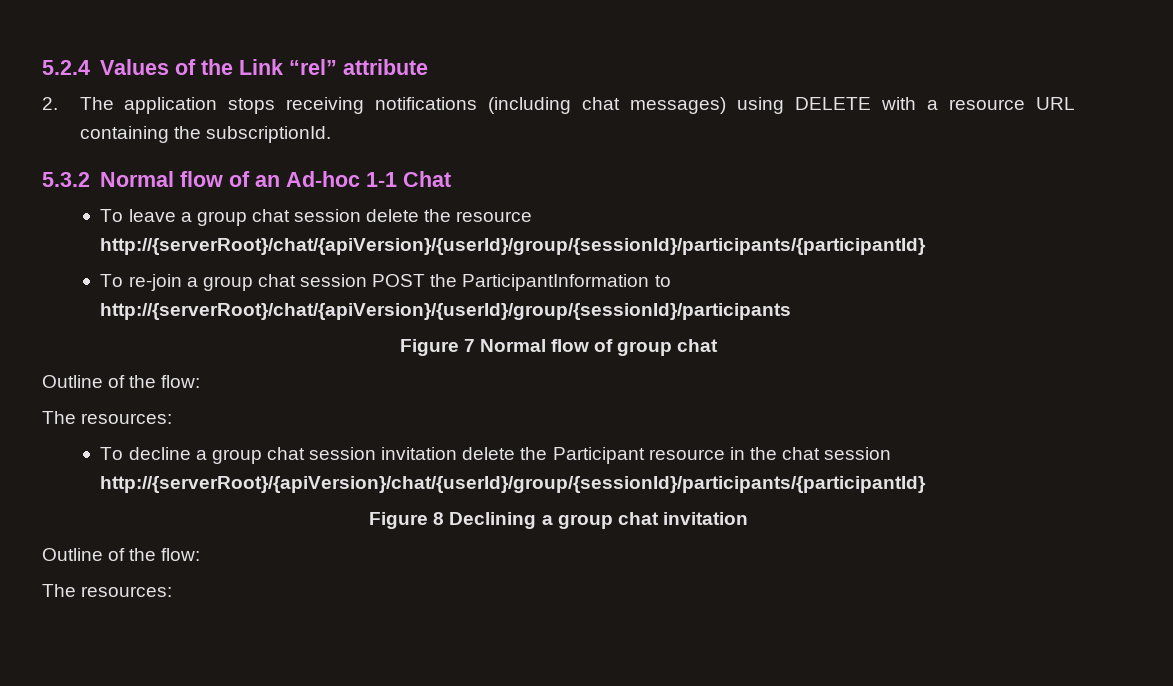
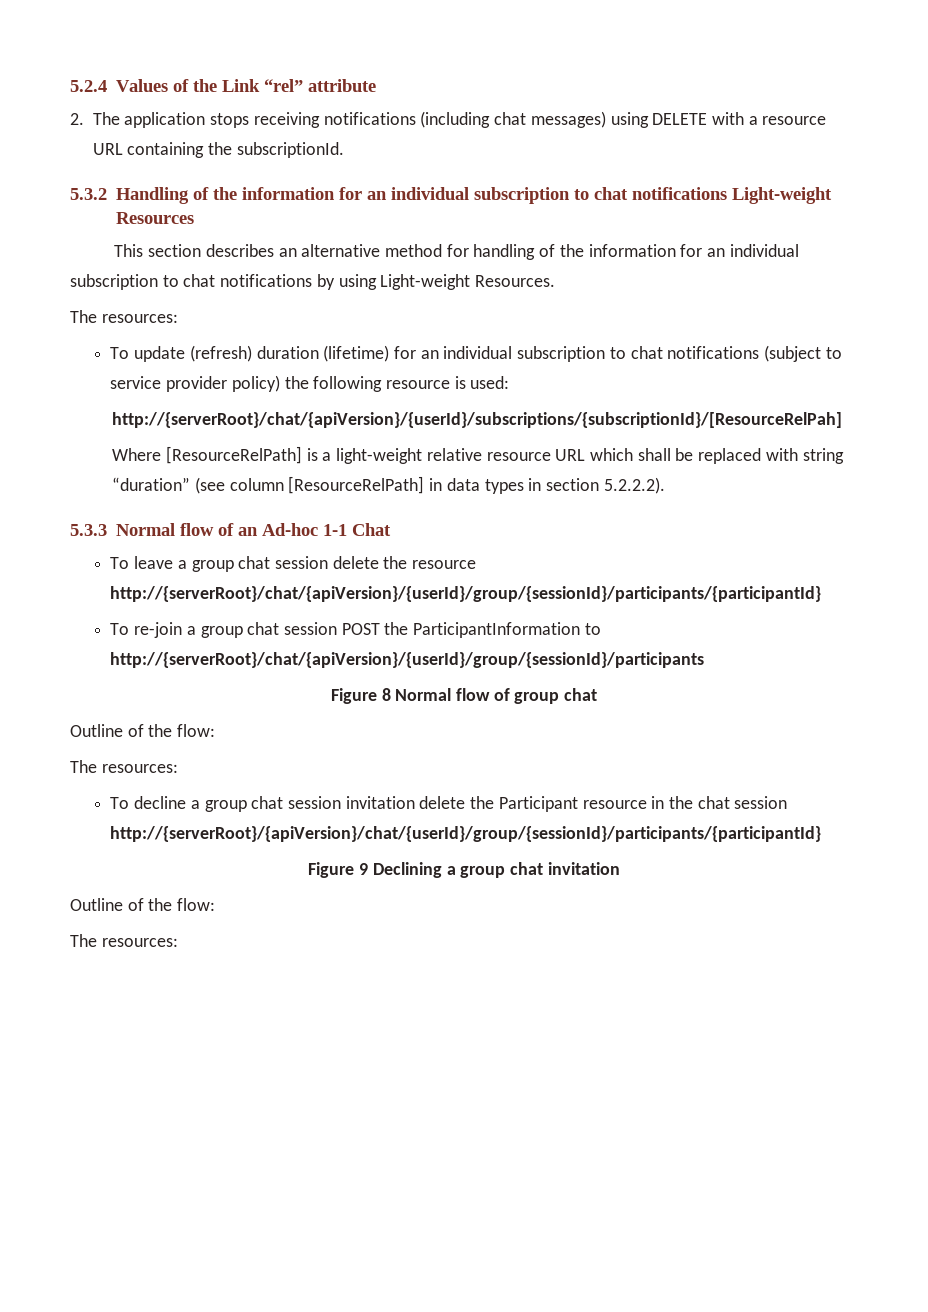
(90, 179) none -> [115,187,832,204] [115,212,194,224] [114,244,799,260] [70,274,556,290] [70,310,178,323] [110,345,842,362] [110,375,510,392] [112,412,843,428] [112,446,844,464] [112,476,665,494] [70,524,107,536] Handling of the information for an individual subscription to chat notifications Light-weight Resources // This section describes an alternative method for handling of the information for an individual subscription to chat notifications by using Light-weight Resources. // The resources: // To update (refresh) duration (lifetime) for an individual subscription to chat notifications (subject to service provider policy) the following resource is used: // http://{serverRoot}/chat/{apiVersion}/{userId}/subscriptions/{subscriptionId}/[ResourceRelPah] // Where [ResourceRelPath] is a light-weight relative resource URL which shall be replaced with string “duration” (see column [ResourceRelPath] in data types in section 5.2.2.2). // 5.3.3
[463,339,475,352] 7 -> [381,688,391,701] 8
[433,512,445,525] 8 -> [359,863,369,875] 9

